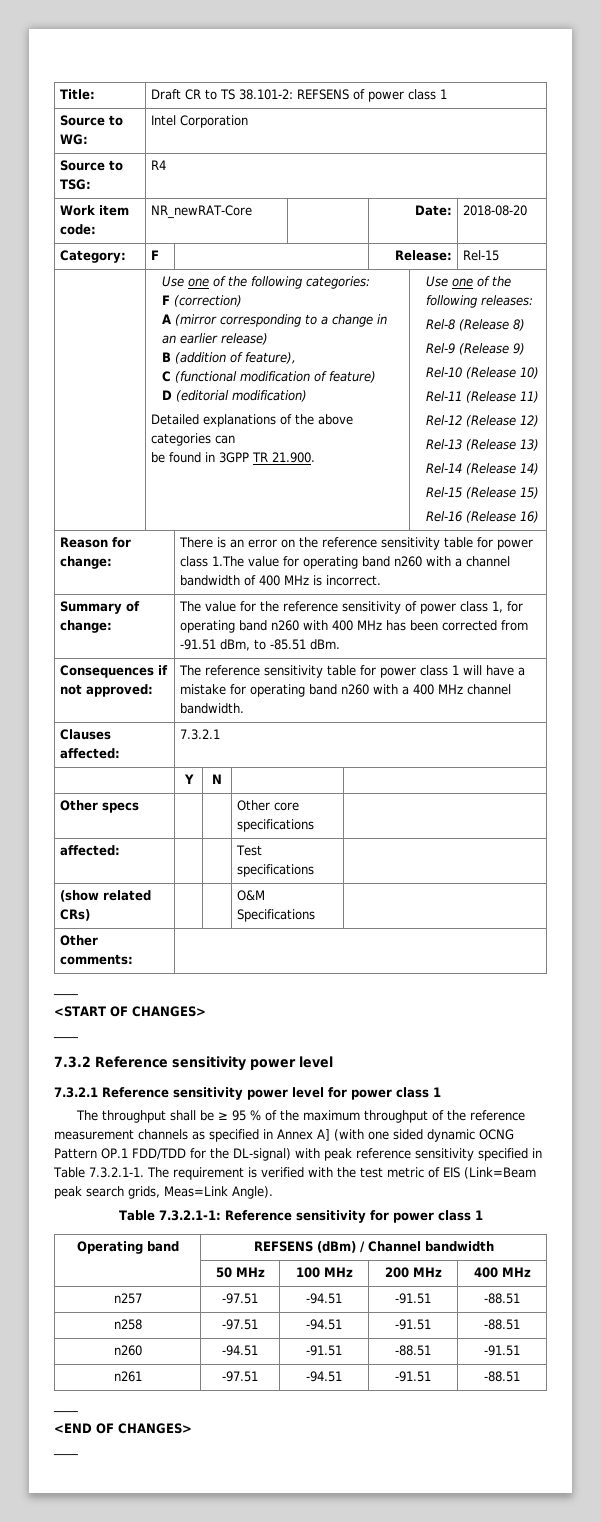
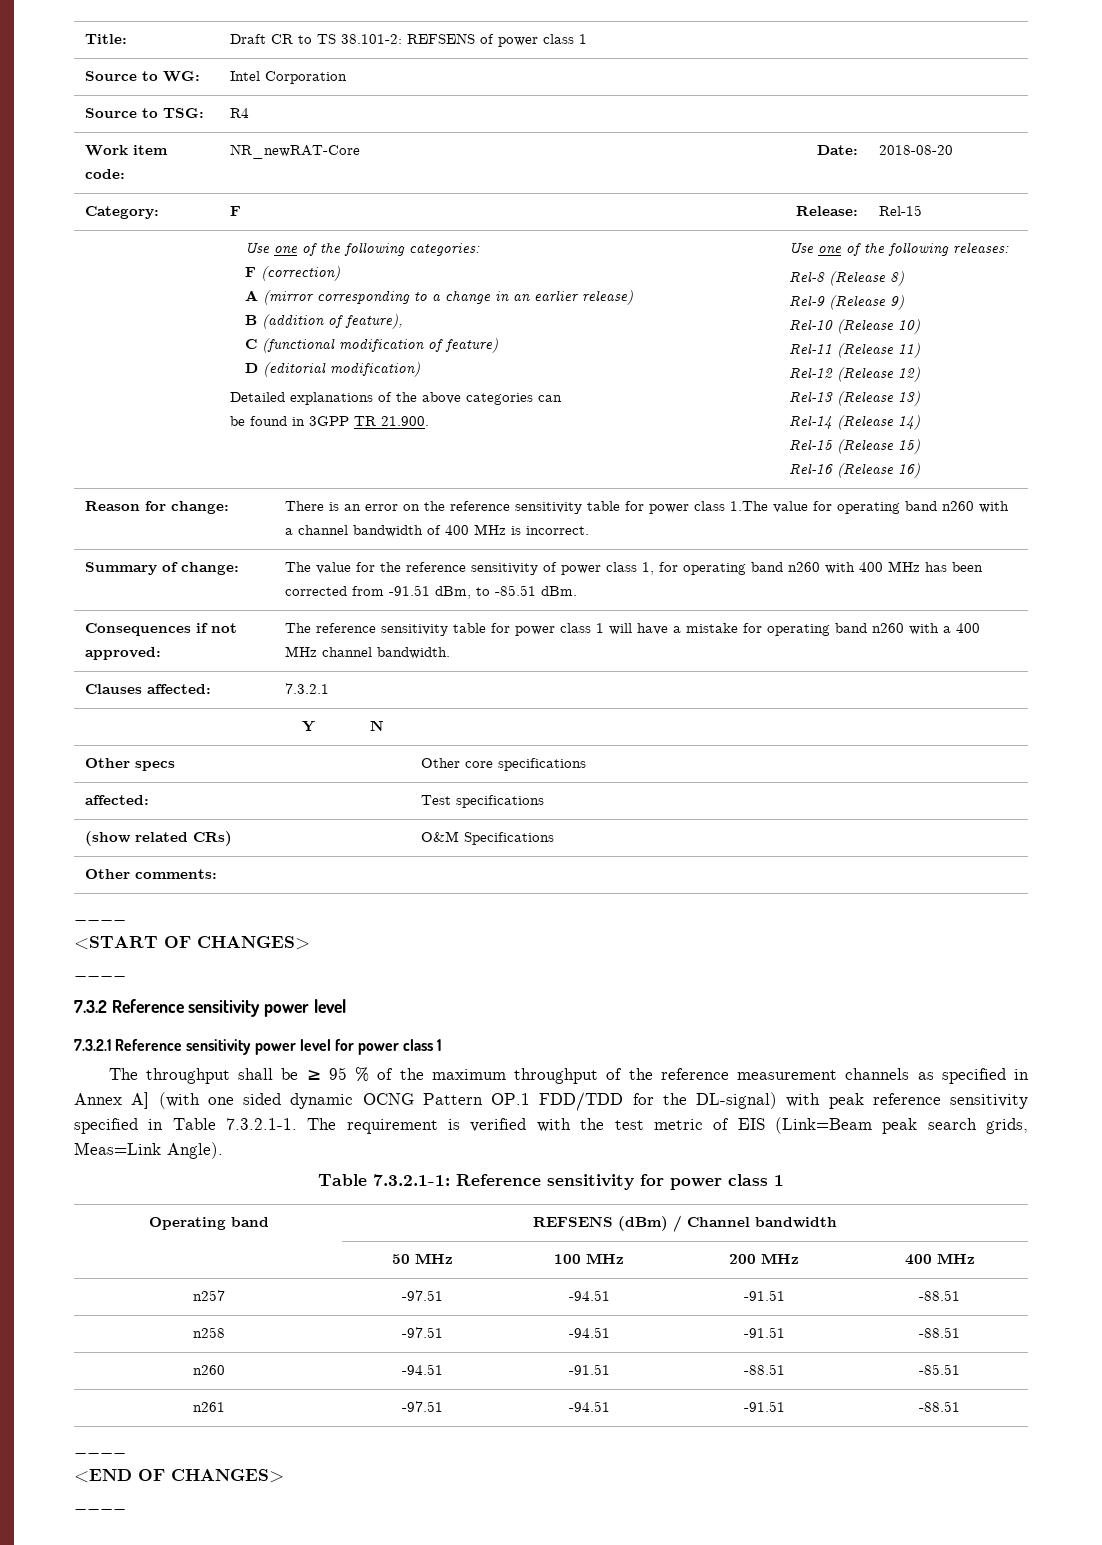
[484,1345,520,1356] -91.51 -> [919,1364,960,1375] -85.51

